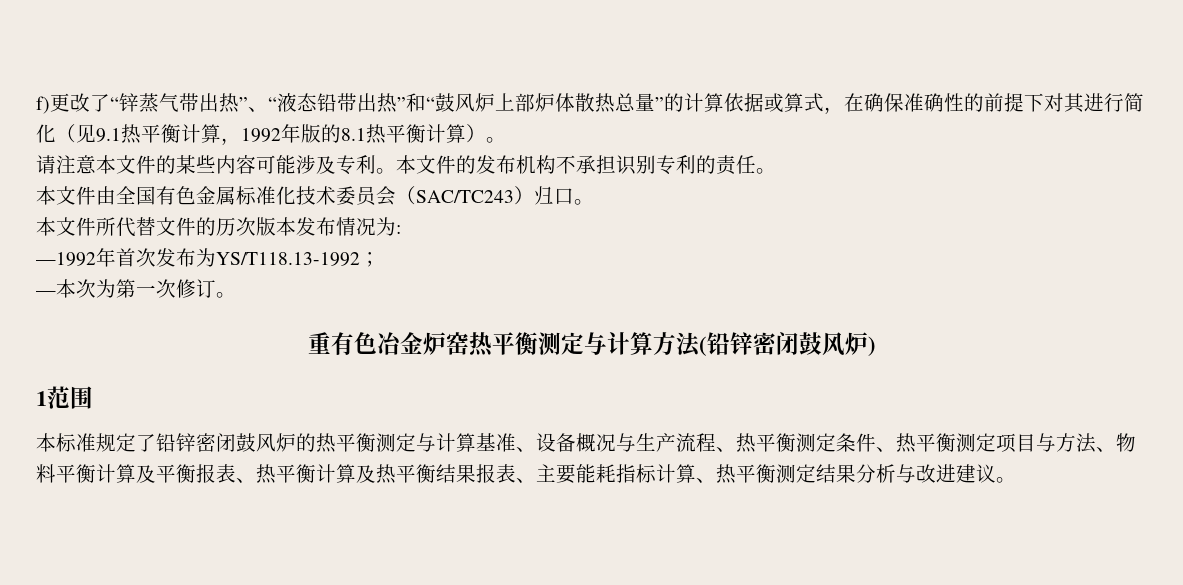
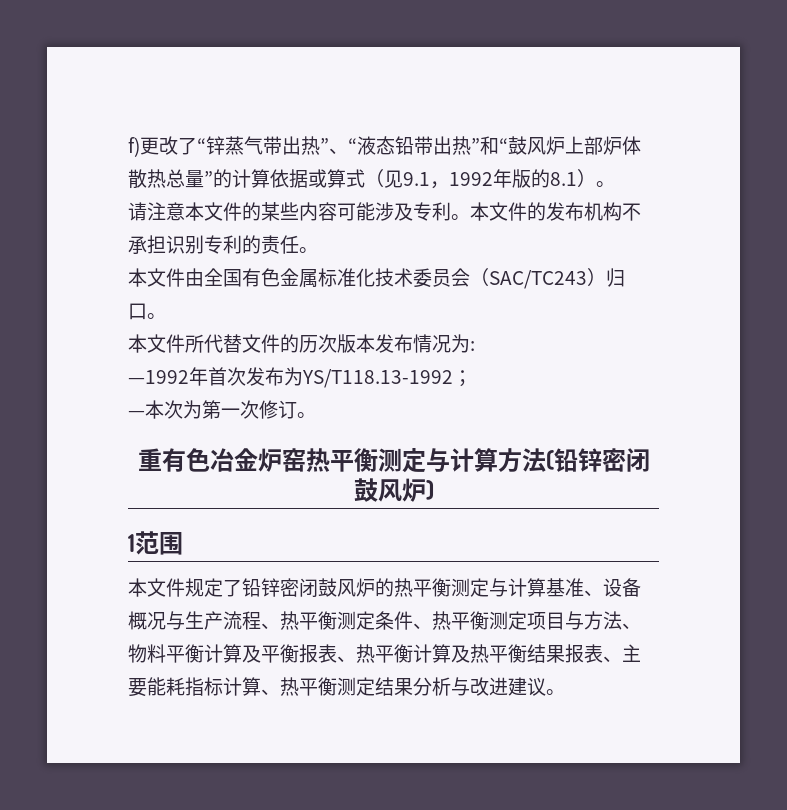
[824,93,1144,114] [36,124,221,144] ，在确保准确性的前提下对其进行简化（见9.1热平衡计算 -> [365,169,430,188] （见9.1
[366,124,466,144] 热平衡计算 -> (577, 179) none
[56,433,96,452] 标准 -> [147,578,185,597] 文件

